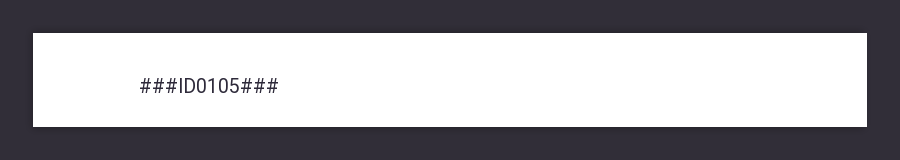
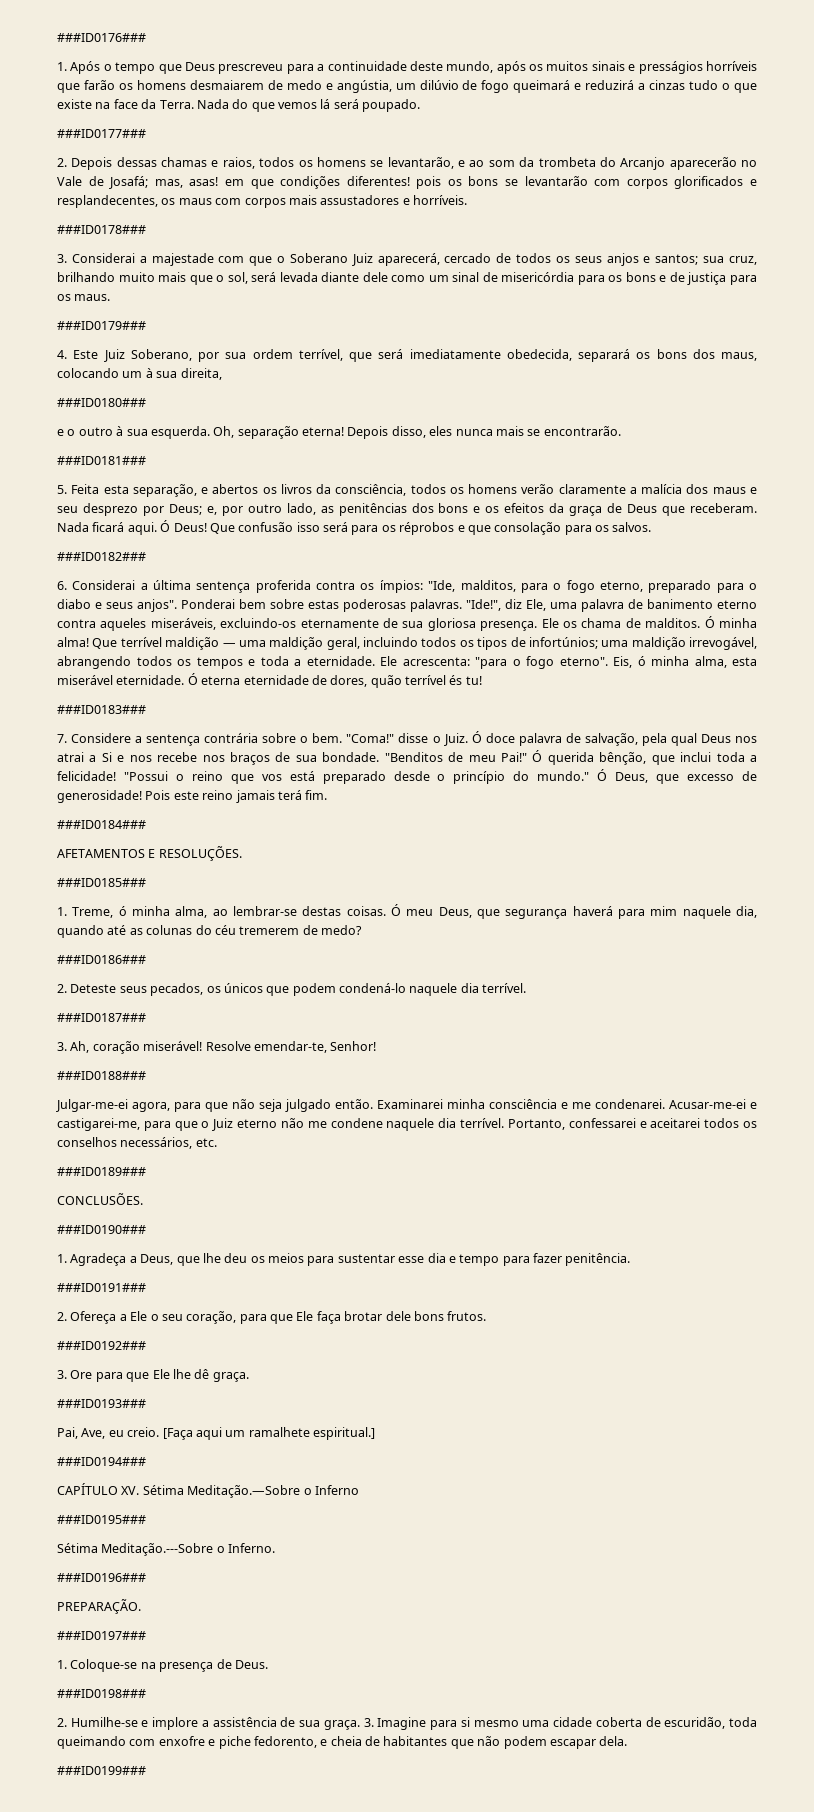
[139,78,279,93] ###ID0105### -> [57,33,146,42] [57,61,758,74] [57,80,758,93] [57,99,421,112] [57,129,146,138] [57,157,757,170] [57,176,757,189] [57,195,467,208] [57,225,146,234] [57,253,758,266] [57,272,757,285] [57,294,111,301] [57,321,146,330] [57,349,757,362] [57,368,222,380] [57,398,146,407] [57,426,621,439] [57,456,146,465] [57,484,757,497] [57,503,758,516] [57,520,652,535] [57,552,146,561] [57,580,758,593] [57,599,757,612] [57,616,757,631] [57,637,757,650] [57,656,757,669] [57,673,482,688] [57,705,146,714] [57,731,757,746] [57,750,758,765] [57,769,758,784] [57,790,328,803] [57,820,146,829] [57,846,242,861] [57,878,146,887] [57,904,758,919] [57,925,362,938] [57,955,146,964] [57,983,527,996] [57,1013,146,1022] [57,1041,377,1054] [57,1071,146,1080] [56,1099,757,1112] [57,1118,758,1131] [57,1137,217,1149] [57,1167,146,1176] [57,1193,143,1205] [57,1225,146,1234] [57,1253,631,1266] [57,1283,146,1292] [57,1311,487,1324] [57,1341,146,1350] [57,1369,249,1382] [57,1399,146,1408] [57,1427,375,1440] [57,1457,146,1466] [57,1483,359,1498] [57,1515,146,1524] [57,1543,276,1556] [57,1573,146,1582] [57,1599,141,1614] [57,1631,146,1640] [57,1659,268,1672] [57,1689,146,1698] [57,1717,757,1730] [57,1736,628,1749] [57,1766,146,1775] ###ID0176### // 1. Após o tempo que Deus prescreveu para a continuidade deste mundo, após os muitos sinais e presságios horríveis que farão os homens desmaiarem de medo e angústia, um dilúvio de fogo queimará e reduzirá a cinzas tudo o que existe na face da Terra. Nada do que vemos lá será poupado. // ###ID0177### // 2. Depois dessas chamas e raios, todos os homens se levantarão, e ao som da trombeta do Arcanjo aparecerão no Vale de Josafá; mas, asas! em que condições diferentes! pois os bons se levantarão com corpos glorificados e resplandecentes, os maus com corpos mais assustadores e horríveis. // ###ID0178### // 3. Considerai a majestade com que o Soberano Juiz aparecerá, cercado de todos os seus anjos e santos; sua cruz, brilhando muito mais que o sol, será levada diante dele como um sinal de misericórdia para os bons e de justiça para os maus. // ###ID0179### // 4. Este Juiz Soberano, por sua ordem terrível, que será imediatamente obedecida, separará os bons dos maus, colocando um à sua direita, // ###ID0180### // e o outro à sua esquerda. Oh, separação eterna! Depois disso, eles nunca mais se encontrarão. // ###ID0181### // 5. Feita esta separação, e abertos os livros da consciência, todos os homens verão claramente a malícia dos maus e seu desprezo por Deus; e, por outro lado, as penitências dos bons e os efeitos da graça de Deus que receberam. Nada ficará aqui. Ó Deus! Que confusão isso será para os réprobos e que consolação para os salvos. // ###ID0182### // 6. Considerai a última sentença proferida contra os ímpios: "Ide, malditos, para o fogo eterno, preparado para o diabo e seus anjos". Ponderai bem sobre estas poderosas palavras. "Ide!", diz Ele, uma palavra de banimento eterno contra aqueles miseráveis, excluindo-os eternamente de sua gloriosa presença. Ele os chama de malditos. Ó minha alma! Que terrível maldição — uma maldição geral, incluindo todos os tipos de infortúnios; uma maldição irrevogável, abrangendo todos os tempos e toda a eternidade. Ele acrescenta: "para o fogo eterno". Eis, ó minha alma, esta miserável eternidade. Ó eterna eternidade de dores, quão terrível és tu! // ###ID0183### // 7. Considere a sentença contrária sobre o bem. "Coma!" disse o Juiz. Ó doce palavra de salvação, pela qual Deus nos atrai a Si e nos recebe nos braços de sua bondade. "Benditos de meu Pai!" Ó querida bênção, que inclui toda a felicidade! "Possui o reino que vos está preparado desde o princípio do mundo." Ó Deus, que excesso de generosidade! Pois este reino jamais terá fim. // ###ID0184### // AFETAMENTOS E RESOLUÇÕES. // ###ID0185### // 1. Treme, ó minha alma, ao lembrar-se destas coisas. Ó meu Deus, que segurança haverá para mim naquele dia, quando até as colunas do céu tremerem de medo? // ###ID0186### // 2. Deteste seus pecados, os únicos que podem condená-lo naquele dia terrível. // ###ID0187### // 3. Ah, coração miserável! Resolve emendar-te, Senhor! // ###ID0188### // Julgar-me-ei agora, para que não seja julgado então. Examinarei minha consciência e me condenarei. Acusar-me-ei e castigarei-me, para que o Juiz eterno não me condene naquele dia terrível. Portanto, confessarei e aceitarei todos os conselhos necessários, etc. // ###ID0189### // CONCLUSÕES. // ###ID0190### // 1. Agradeça a Deus, que lhe deu os meios para sustentar esse dia e tempo para fazer penitência. // ###ID0191### // 2. Ofereça a Ele o seu coração, para que Ele faça brotar dele bons frutos. // ###ID0192### // 3. Ore para que Ele lhe dê graça. // ###ID0193### // Pai, Ave, eu creio. [Faça aqui um ramalhete espiritual.] // ###ID0194### // CAPÍTULO XV. Sétima Meditação.—Sobre o Inferno // ###ID0195### // Sétima Meditação.---Sobre o Inferno. // ###ID0196### // PREPARAÇÃO. // ###ID0197### // 1. Coloque-se na presença de Deus. // ###ID0198### // 2. Humilhe-se e implore a assistência de sua graça. 3. Imagine para si mesmo uma cidade coberta de escuridão, toda queimando com enxofre e piche fedorento, e cheia de habitantes que não podem escapar dela. // ###ID0199###

